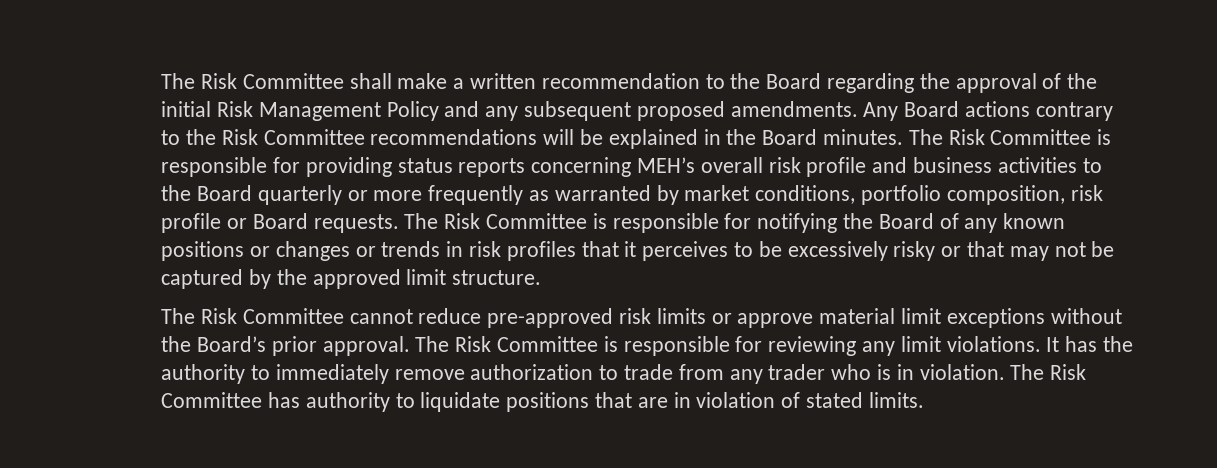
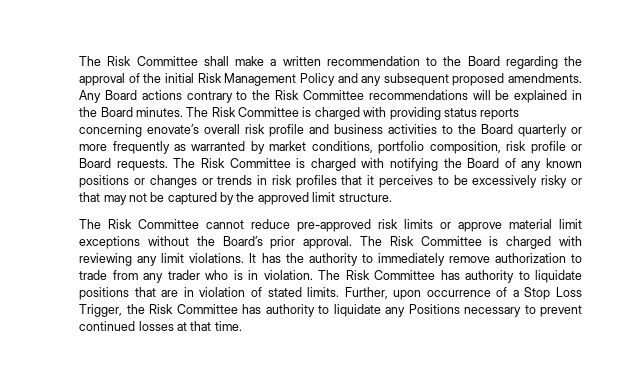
[161,157,300,177] responsible for -> [314,107,387,120] charged with
[636,157,695,173] MEH’s -> [147,124,200,134] enovate’s
[612,213,752,233] responsible for -> [310,158,385,171] charged with
[623,336,763,356] responsible for -> [506,236,582,249] charged with
(924, 400) none -> [344,287,583,300] [79,304,582,317] [79,321,242,331] Further, upon occurrence of a Stop Loss Trigger, the Risk Committee has authority to liquidate any Positions necessary to prevent continued losses at that time.

